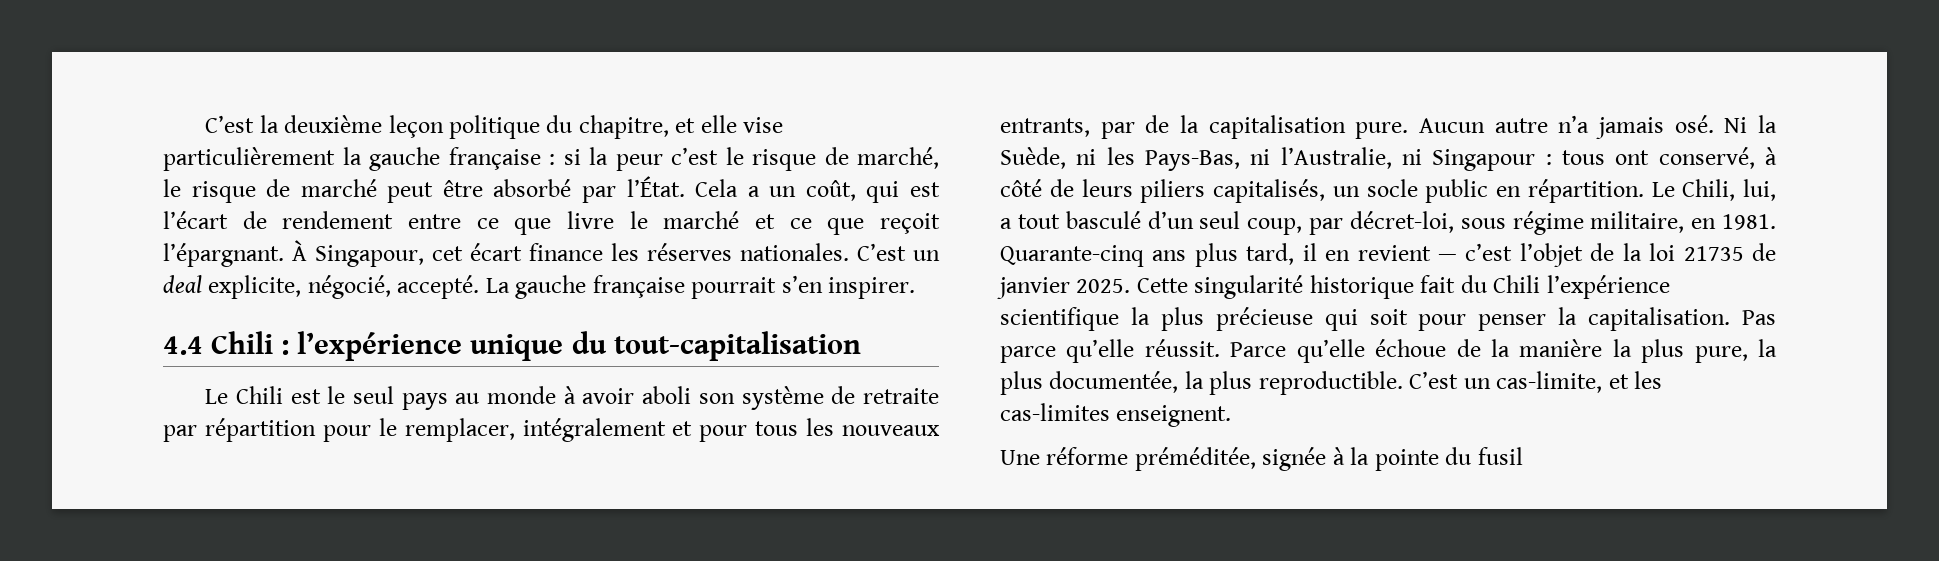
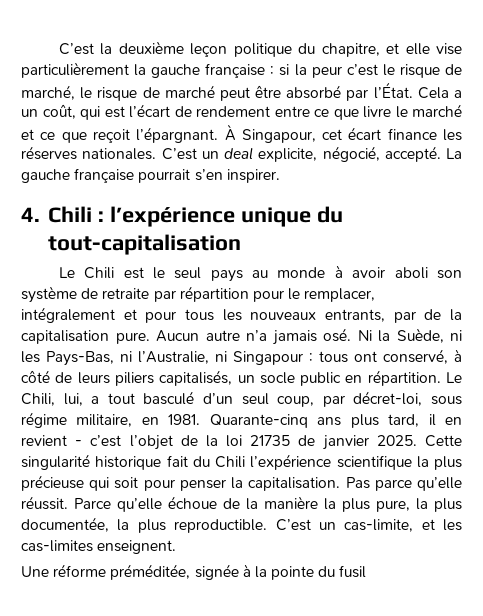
[163,336,203,355] 4.4 -> [21,207,40,222] 4.
[1438,254,1457,261] — -> [75,440,83,446] -

